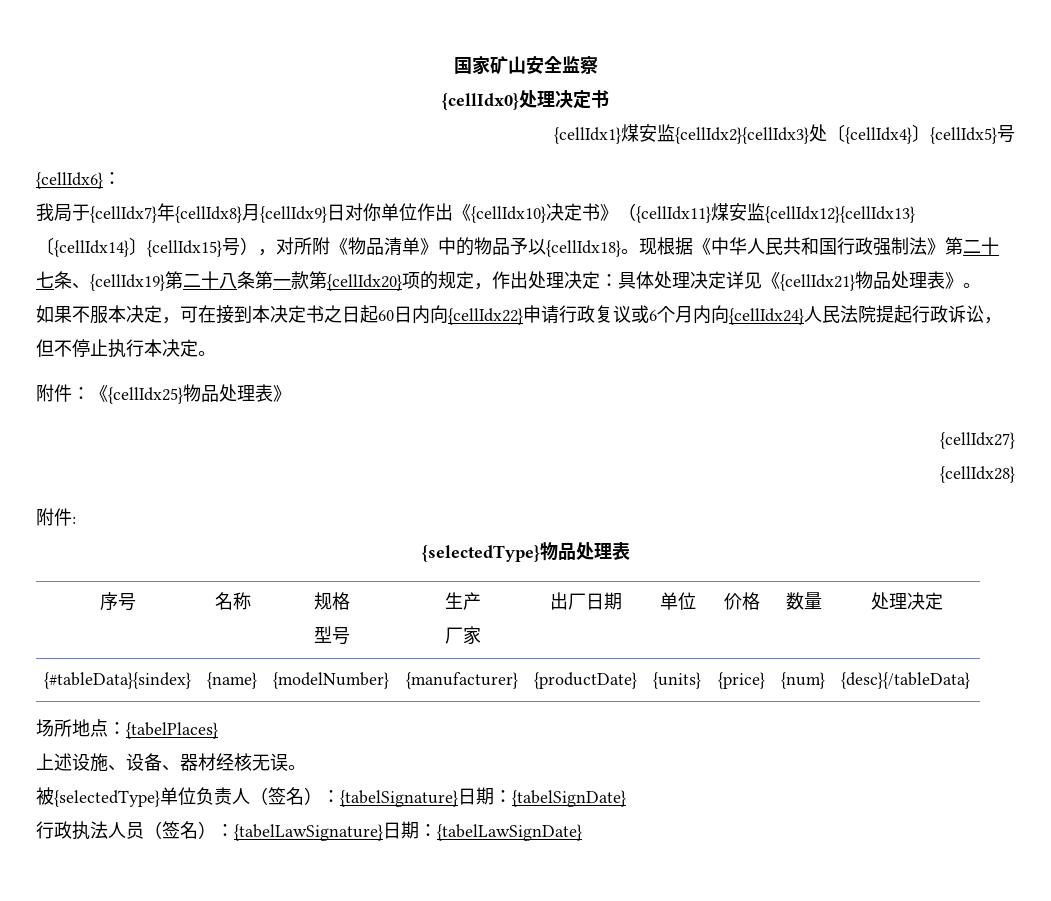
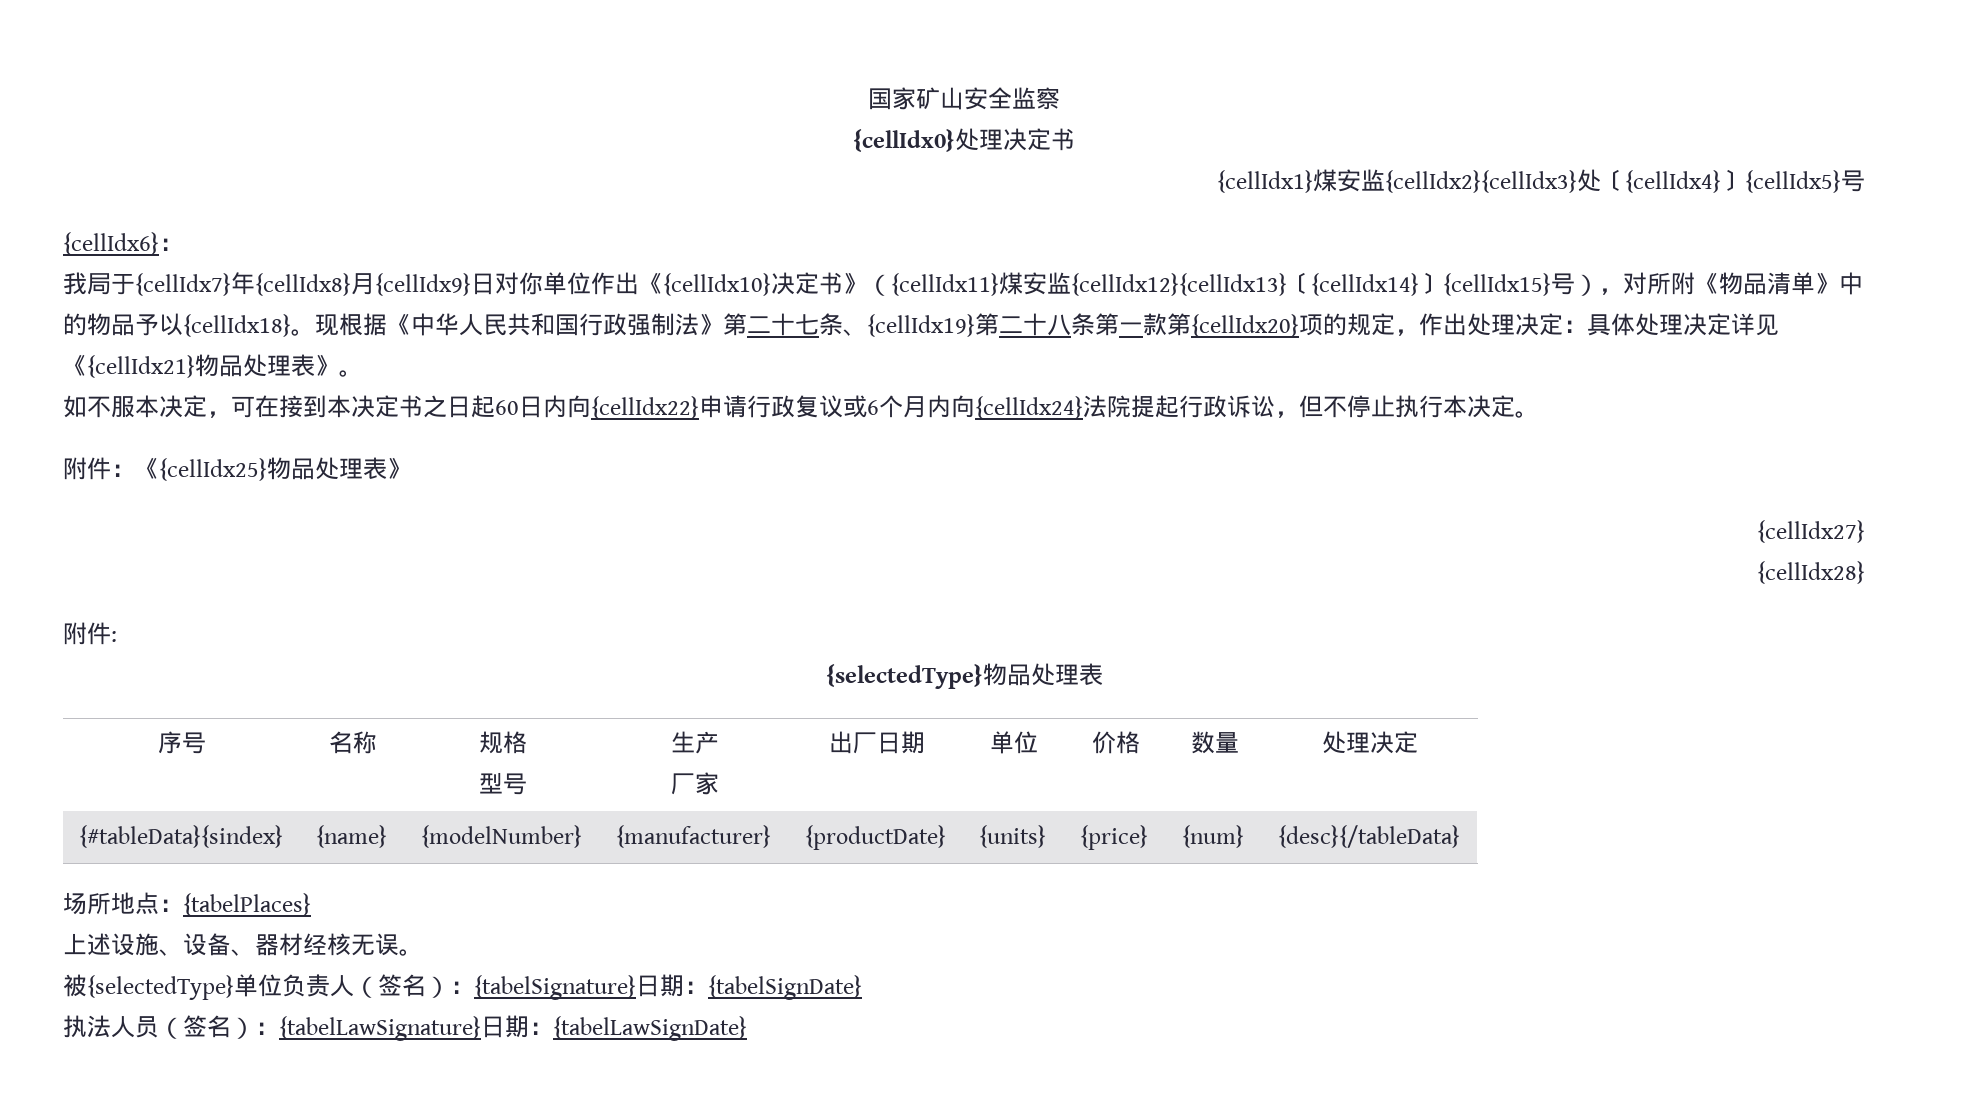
[54,306,72,323] 果 -> (87, 406) none
[804,306,840,324] 人民 -> (1083, 407) none
[36,821,72,839] 行政 -> (862, 987) none

